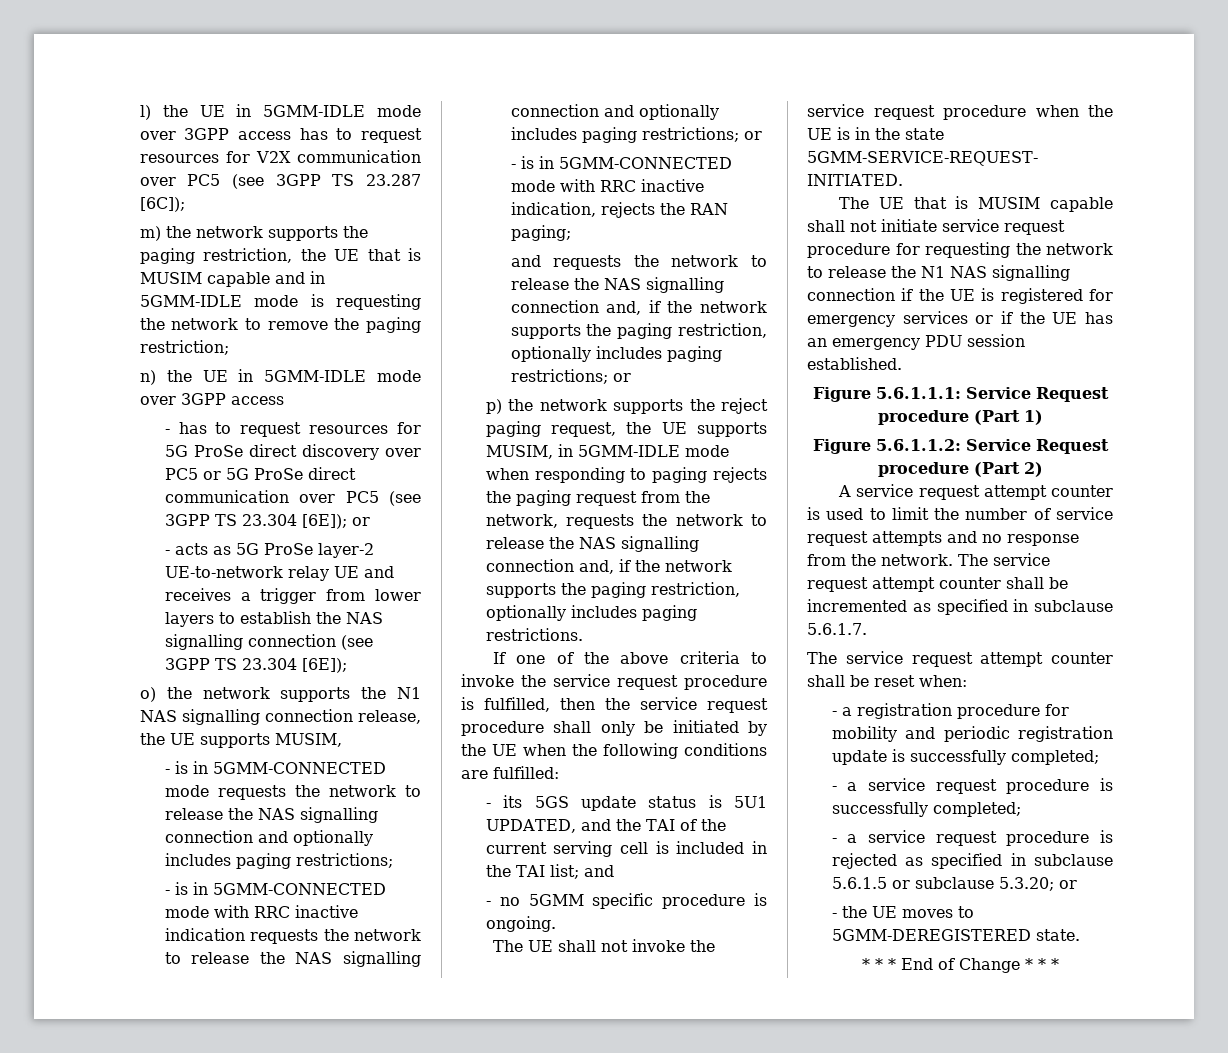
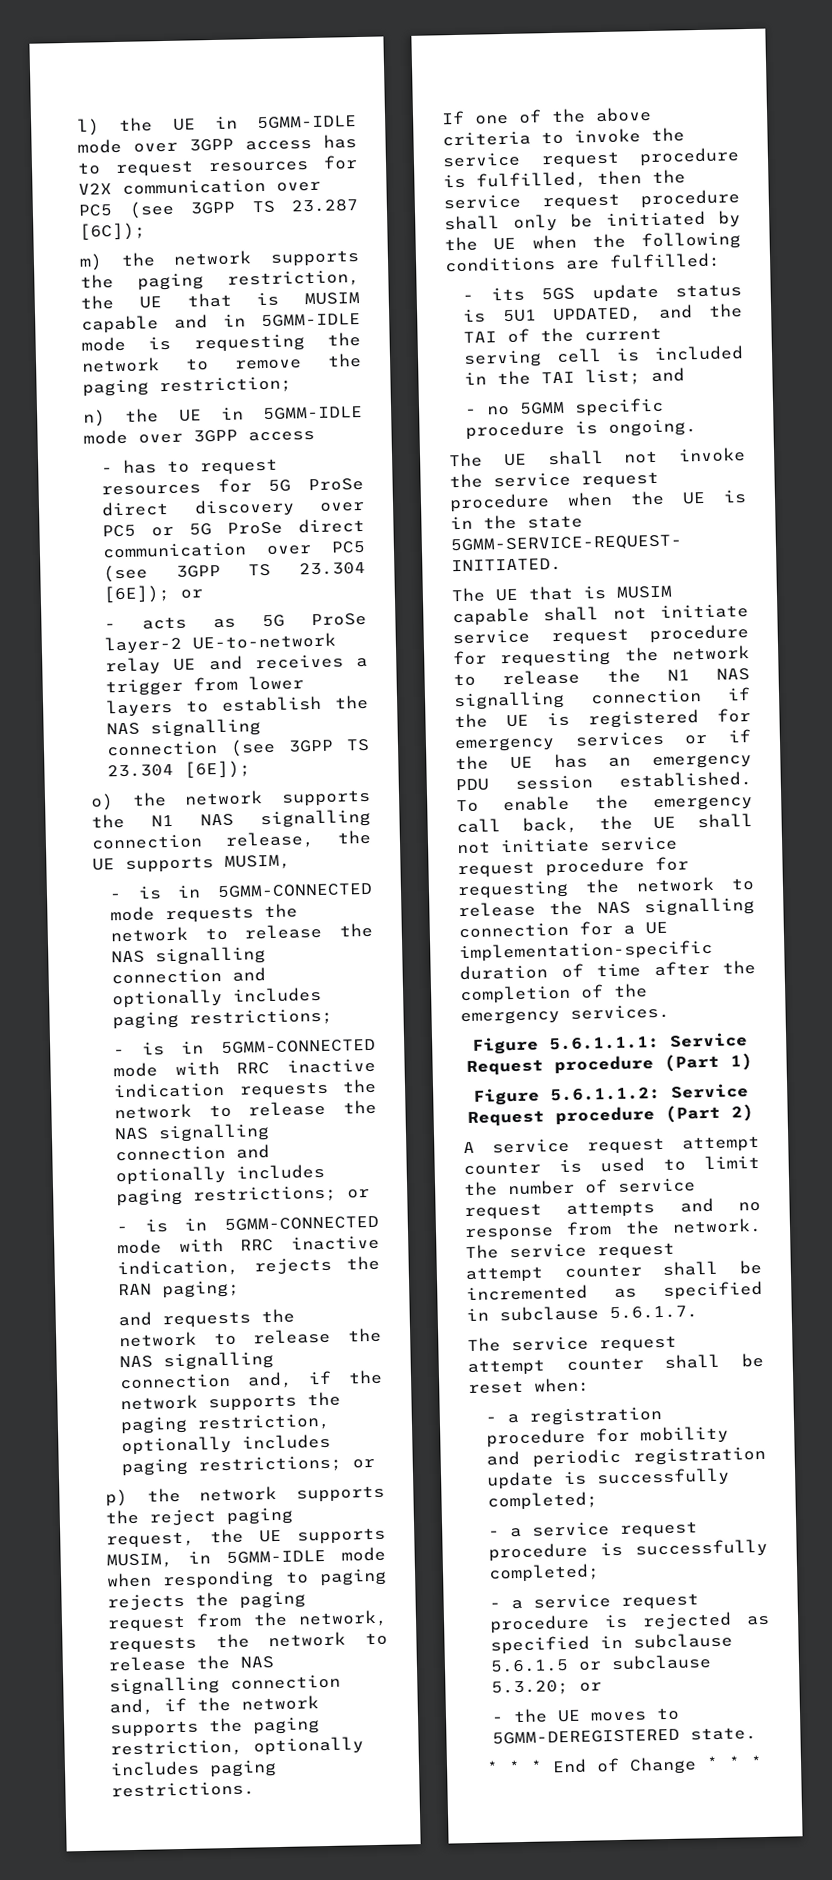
(902, 363) none -> [456,794,753,813] [456,813,753,834] [456,836,678,855] [457,856,689,879] [457,876,755,900] [458,897,755,918] [458,920,668,939] [459,939,713,963] [459,960,756,981] [459,983,648,1005] [460,1004,670,1026] To enable the emergency call back, the UE shall not initiate service request procedure for requesting the network to release the NAS signalling connection for a UE implementation-specific duration of time after the completion of the emergency services.

